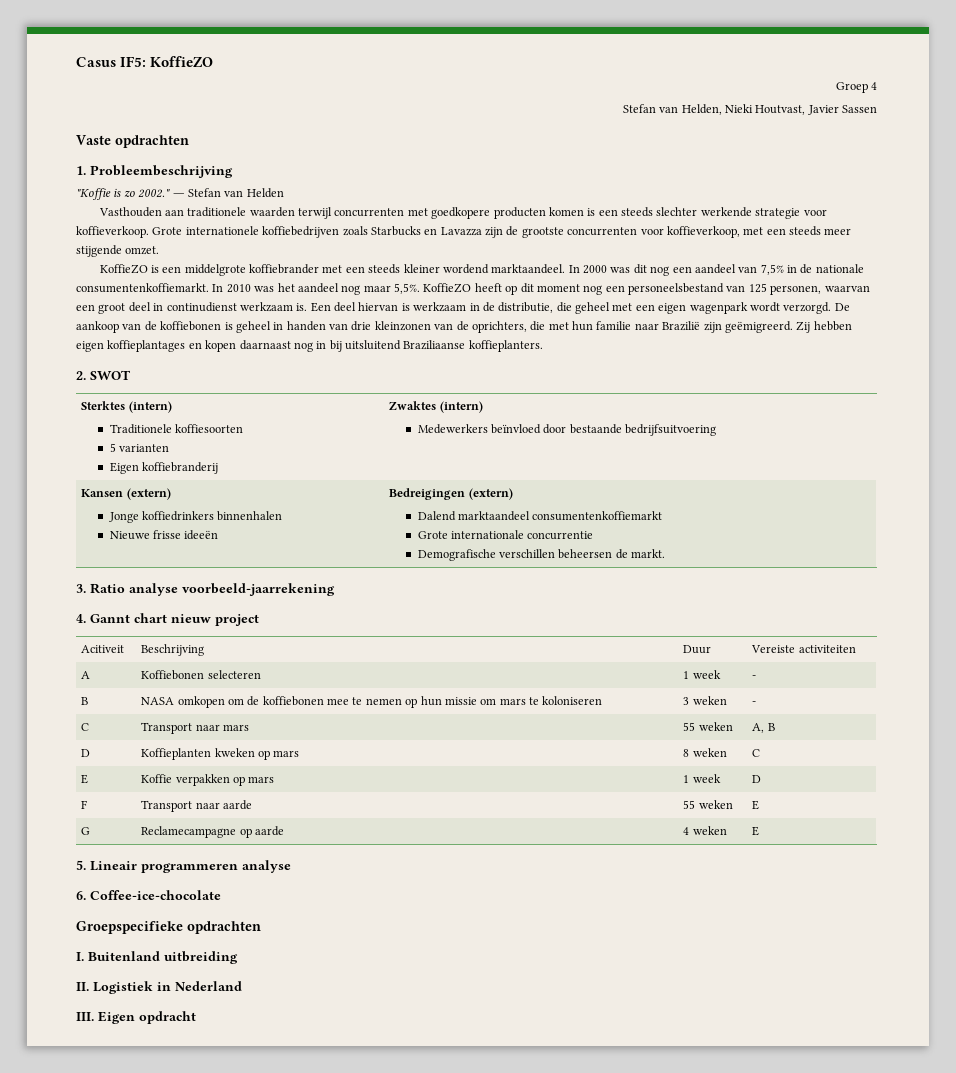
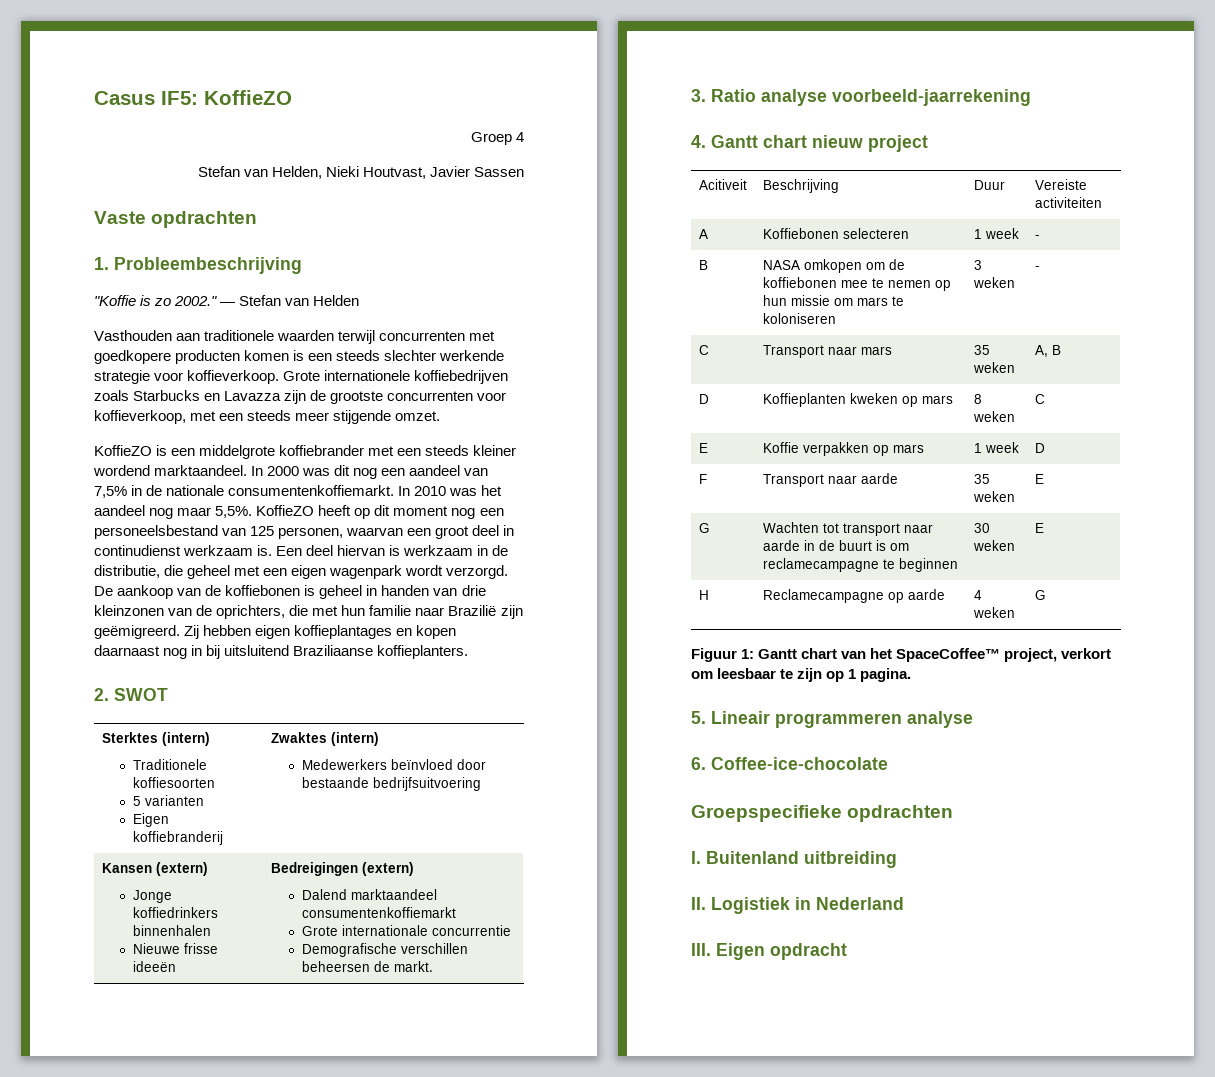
[90,614,130,623] Gannt -> [711,135,758,148] Gantt
[683,722,696,731] 55 -> [973,345,990,355] 35
[683,800,696,809] 55 -> [973,474,990,484] 35
(91, 831) none -> [762,522,933,536] [762,540,909,551] [762,558,958,572] [973,523,990,533] [972,540,1015,551] [1034,523,1044,533] [698,590,709,600] | Wachten tot transport naar aarde in de buurt is om reclamecampagne te beginnen | 30 weken | E // H
[752,826,760,836] E -> [1034,590,1046,600] [691,648,1112,662] [691,668,912,682] G // Figuur 1: Gantt chart van het SpaceCoffee™ project, verkort om leesbaar te zijn op 1 pagina.

